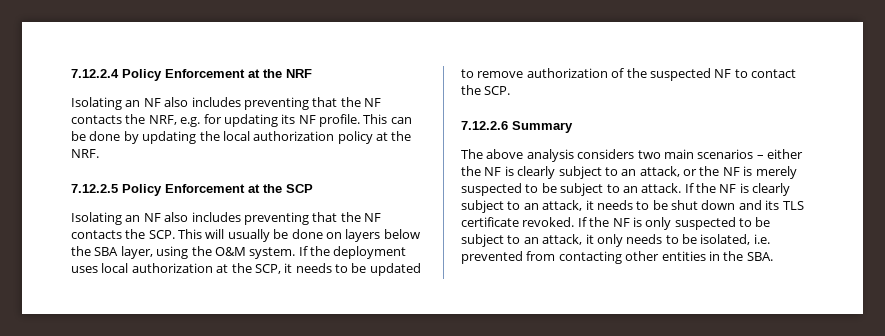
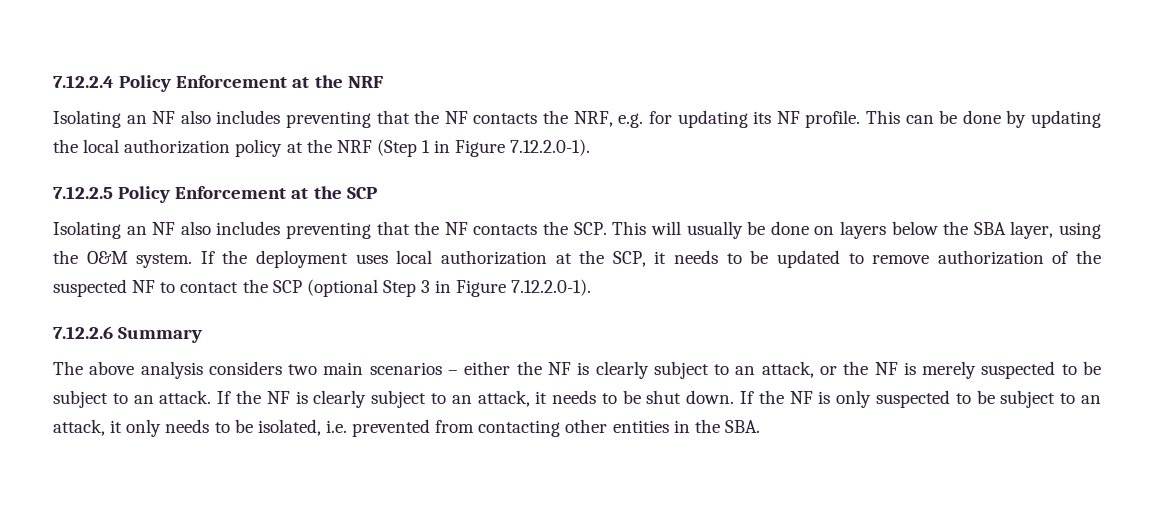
[71,149,99,158] NRF. -> [336,139,591,157] NRF (Step 1 in Figure 7.12.2.0-1).
[484,86,511,95] SCP. -> [272,279,592,297] SCP (optional Step 3 in Figure 7.12.2.0-1).
[701,200,804,210] [461,217,575,227] down and its TLS certificate revoked. -> [686,390,735,404] down.

